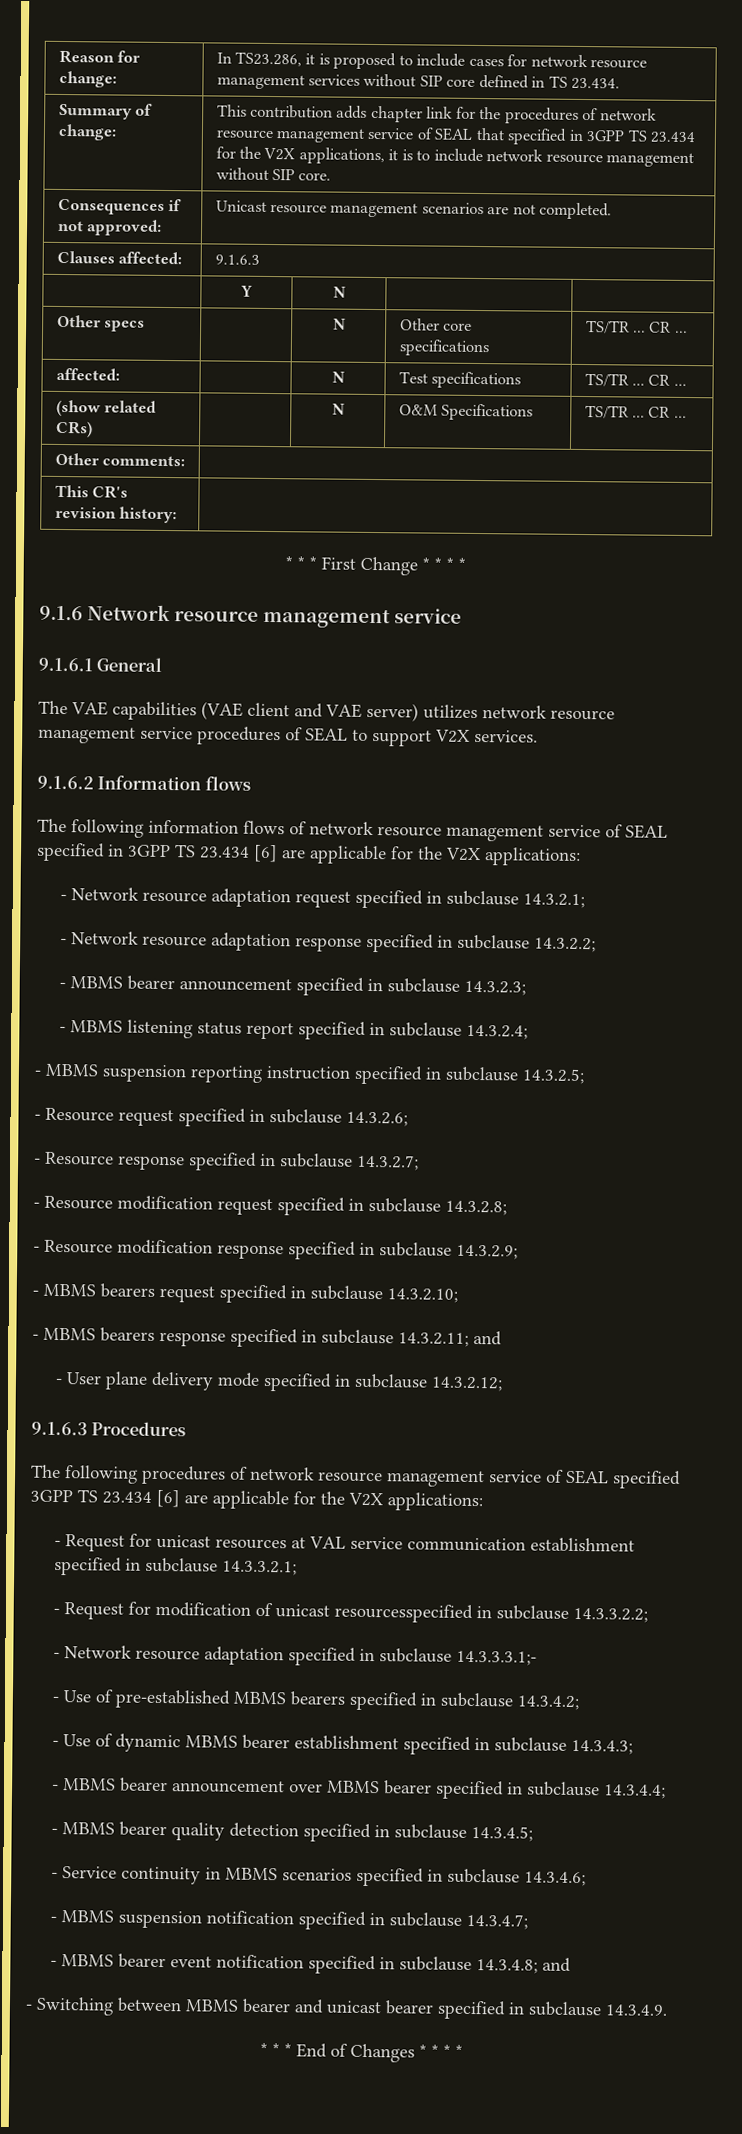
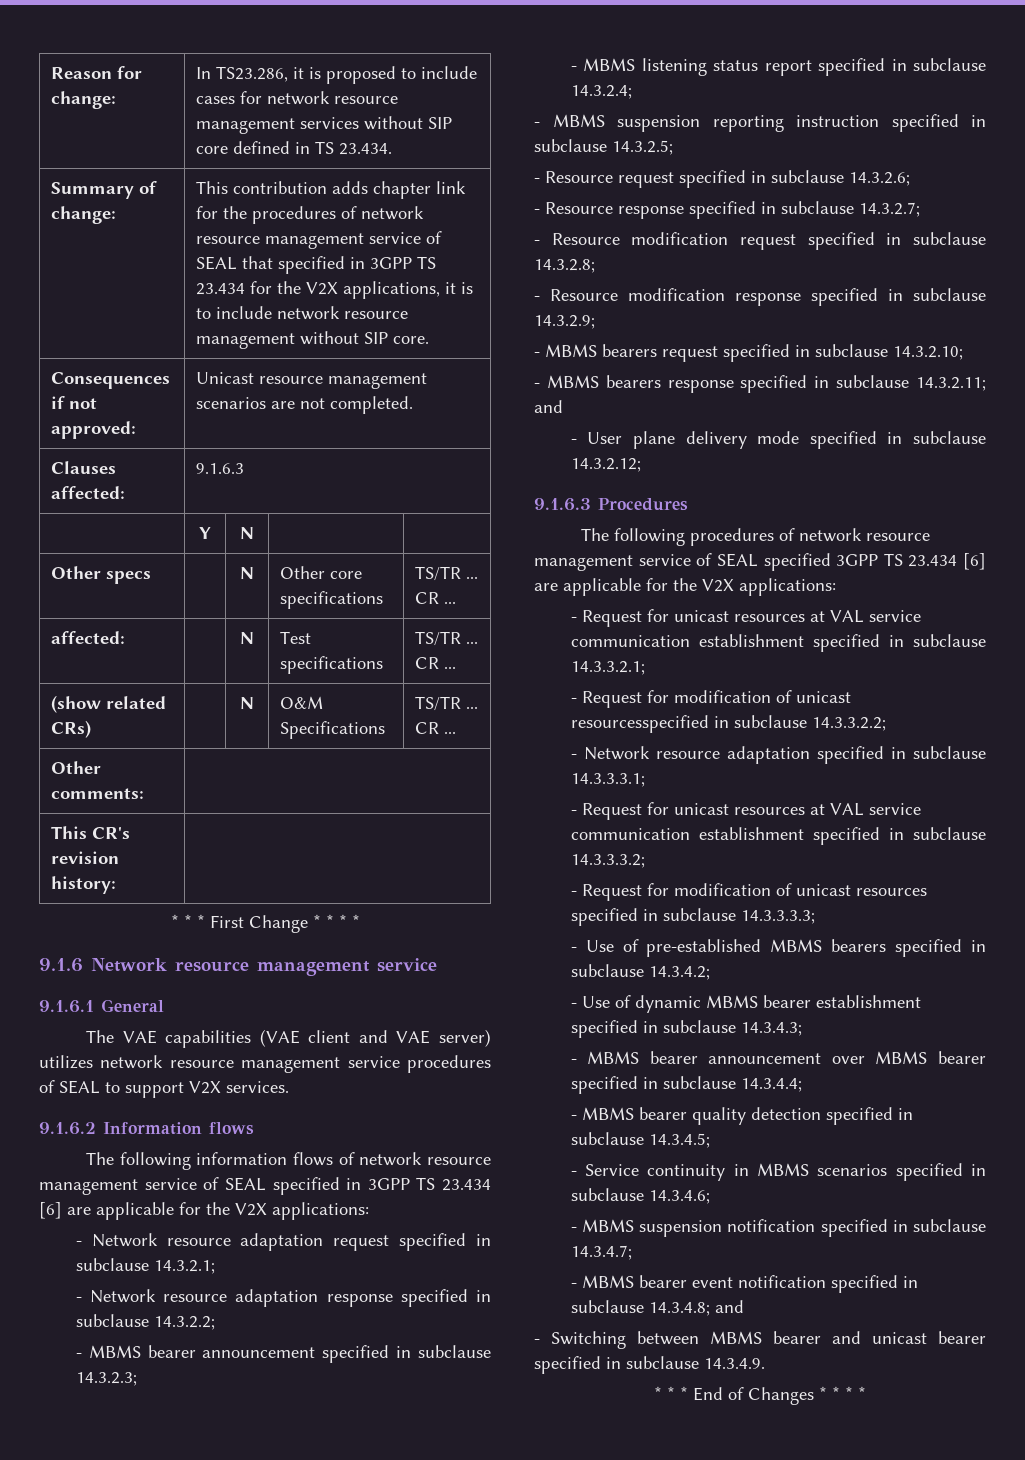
[456,1650,538,1666] 14.3.3.3.1;- -> [570,773,645,787] [570,802,921,820] [570,827,986,845] [570,854,645,868] [570,883,927,901] [570,908,815,926] 14.3.3.3.1; // - Request for unicast resources at VAL service communication establishment specified in subclause 14.3.3.3.2; // - Request for modification of unicast resources specified in subclause 14.3.3.3.3;

